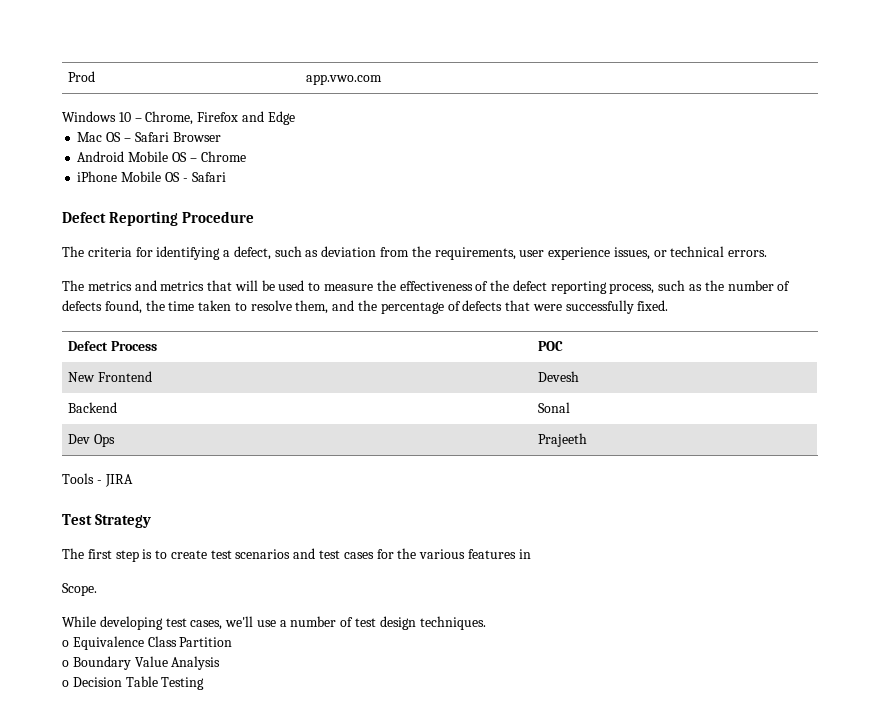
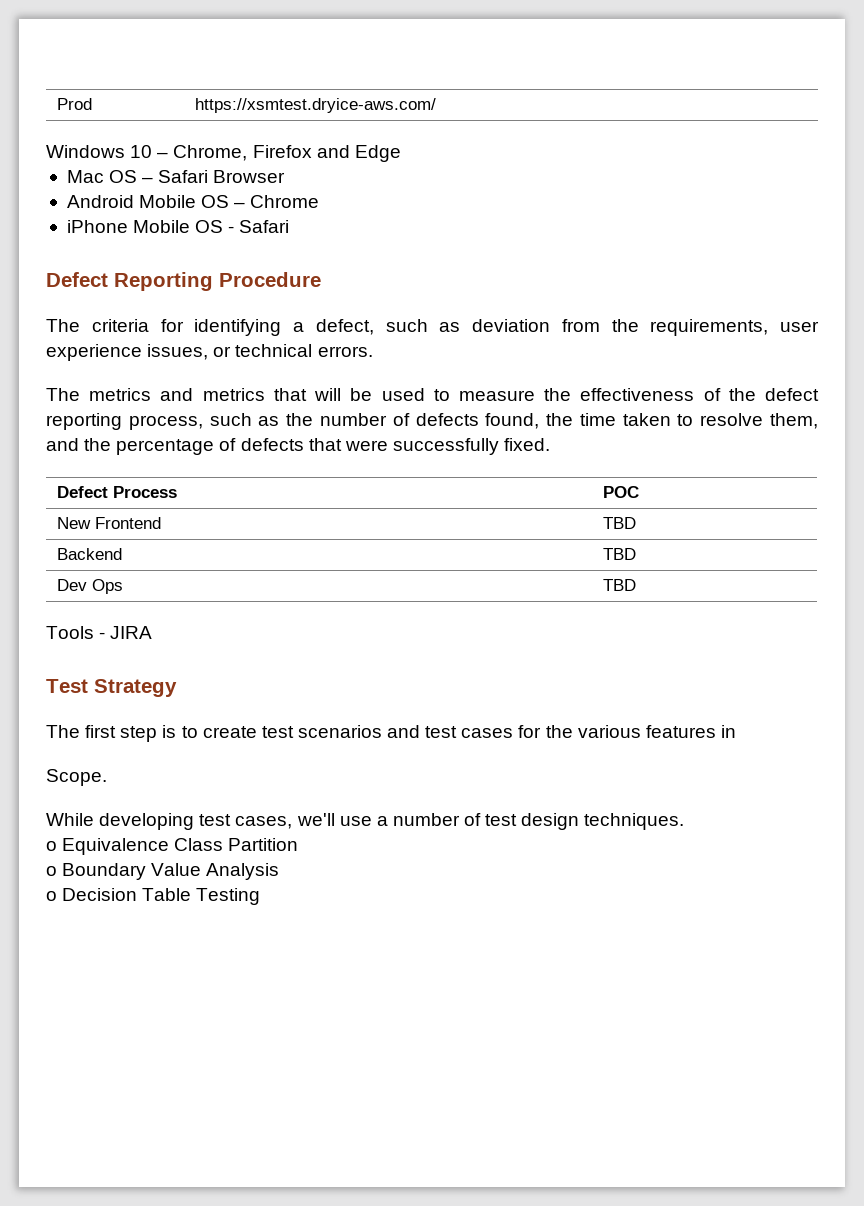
[306,74,383,85] app.vwo.com -> [195,98,437,113] https://xsmtest.dryice-aws.com/
[538,371,580,382] Devesh -> [603,517,637,529] TBD
[538,402,571,413] Sonal -> [603,548,637,560] TBD
[538,433,588,447] Prajeeth -> [603,579,637,591] TBD

